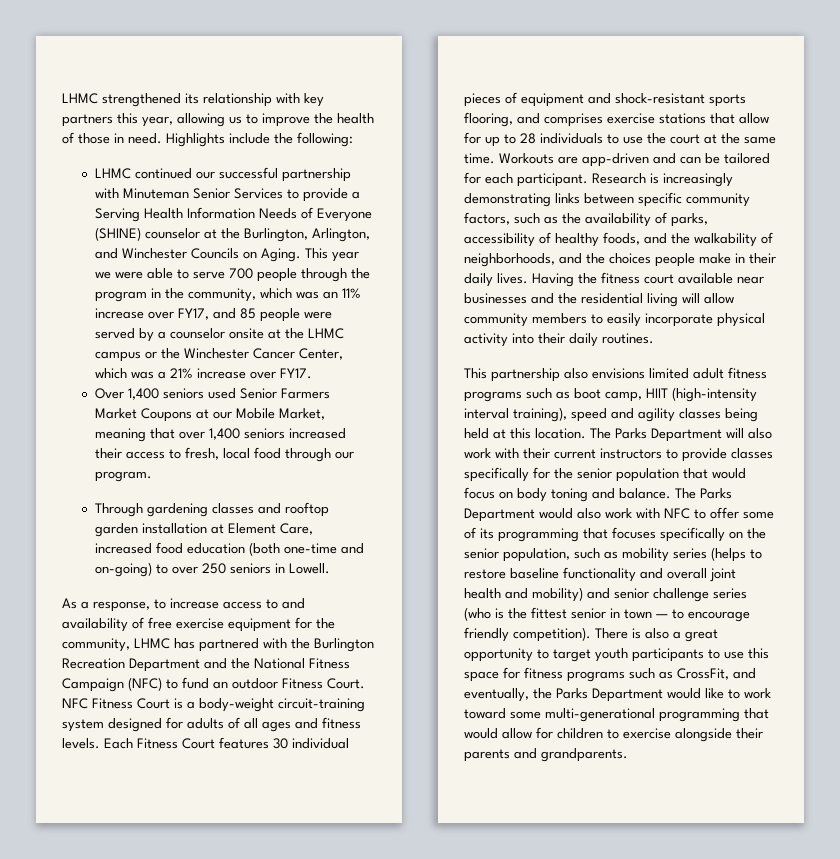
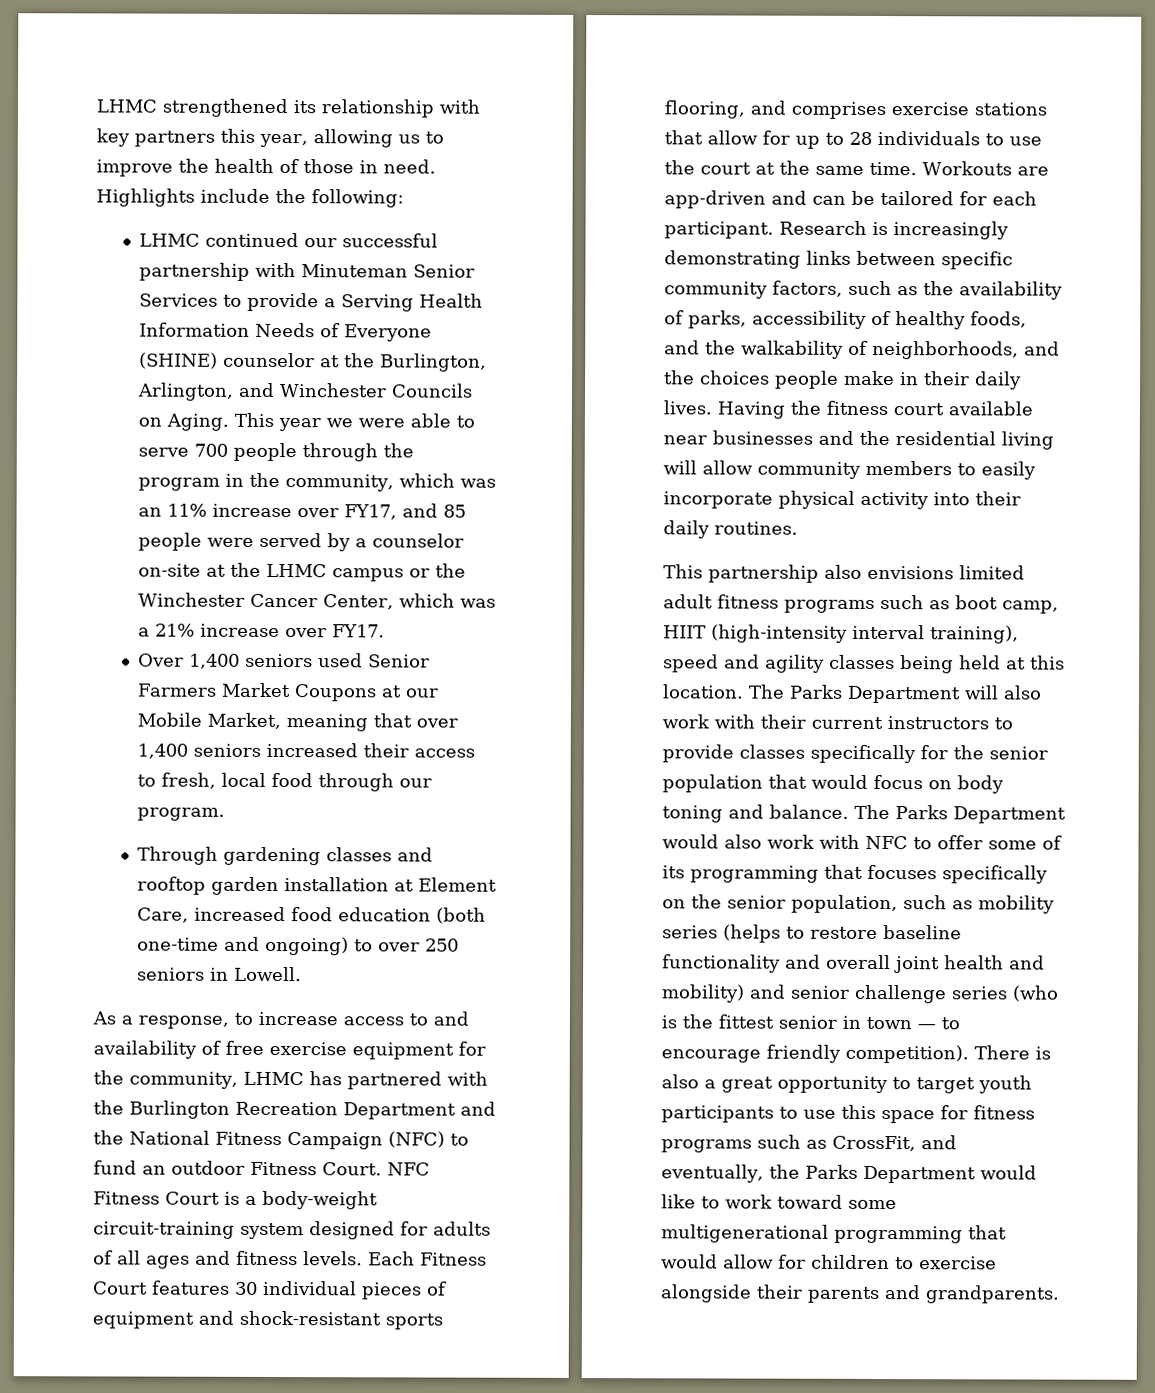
[229,328,265,339] onsite -> [137,563,201,577] on-site
[95,562,153,577] on-going) -> [264,936,349,956] ongoing)
[545,708,655,722] multi-generational -> [661,1224,829,1243] multigenerational

